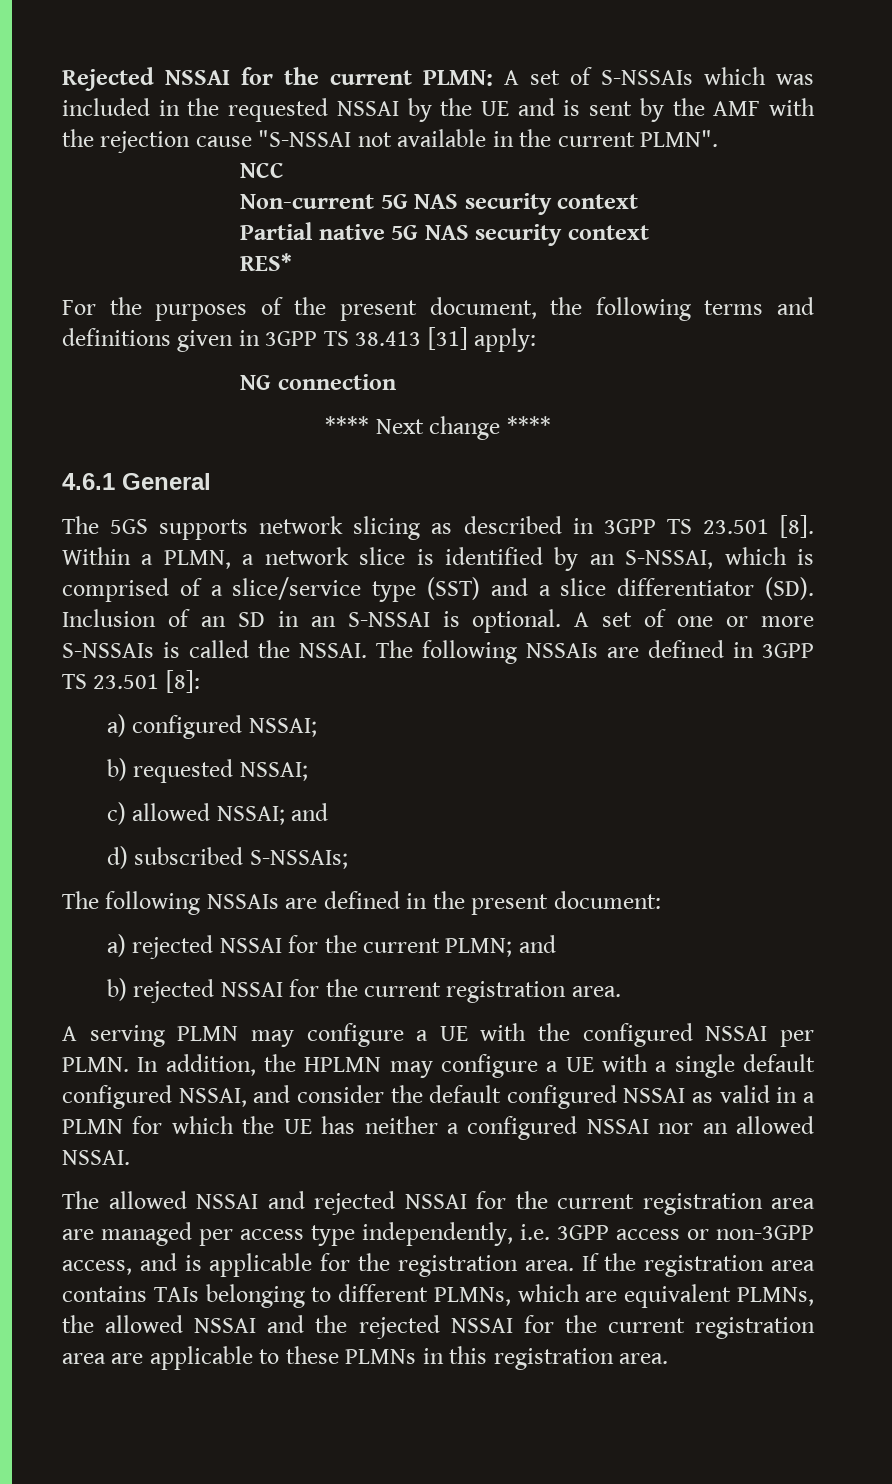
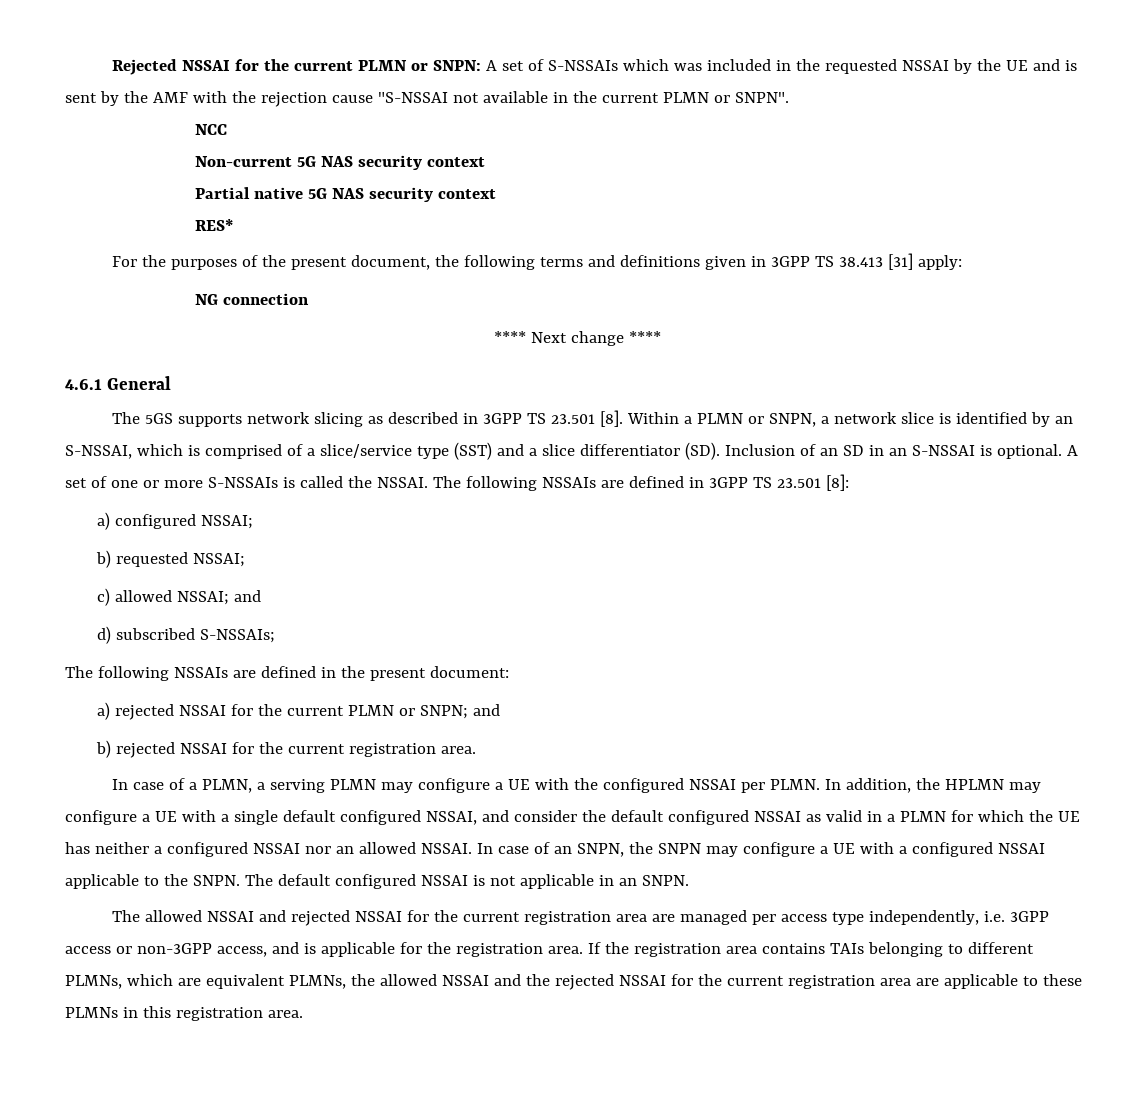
[423,70,493,86] PLMN: -> [357,60,481,71] PLMN or SNPN:
[640,130,719,147] PLMN". -> [662,92,789,103] PLMN or SNPN".
[163,550,231,569] PLMN, -> [696,413,816,427] PLMN or SNPN,
[445,938,513,957] PLMN; -> [348,705,469,719] PLMN or SNPN;
[62,1026,77,1041] A -> [111,778,265,793] In case of a PLMN, a
(130, 1157) none -> [476,842,1045,857] [65,874,689,889] In case of an SNPN, the SNPN may configure a UE with a configured NSSAI applicable to the SNPN. The default configured NSSAI is not applicable in an SNPN.

